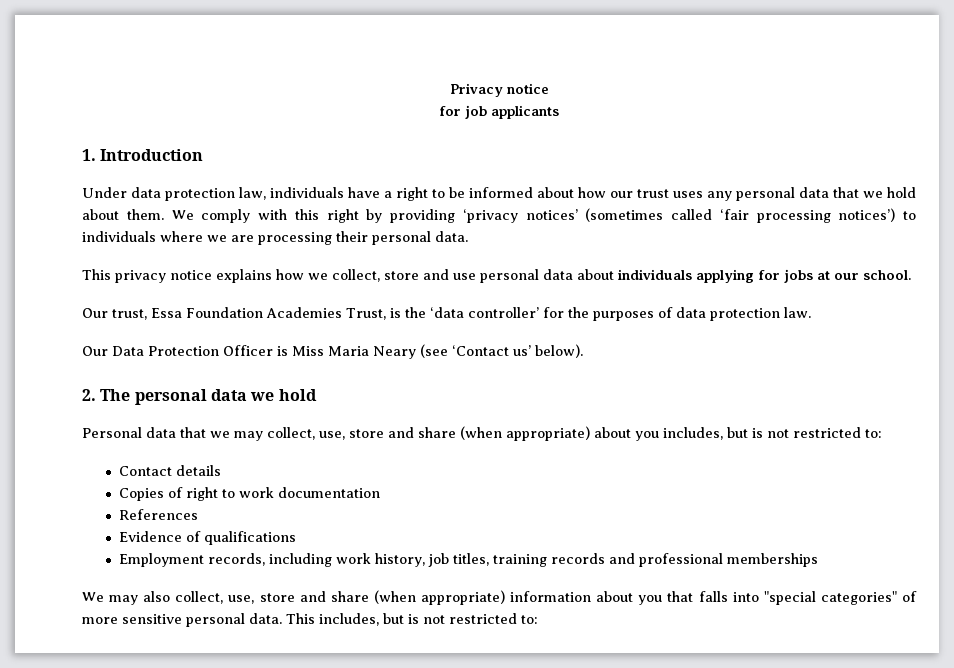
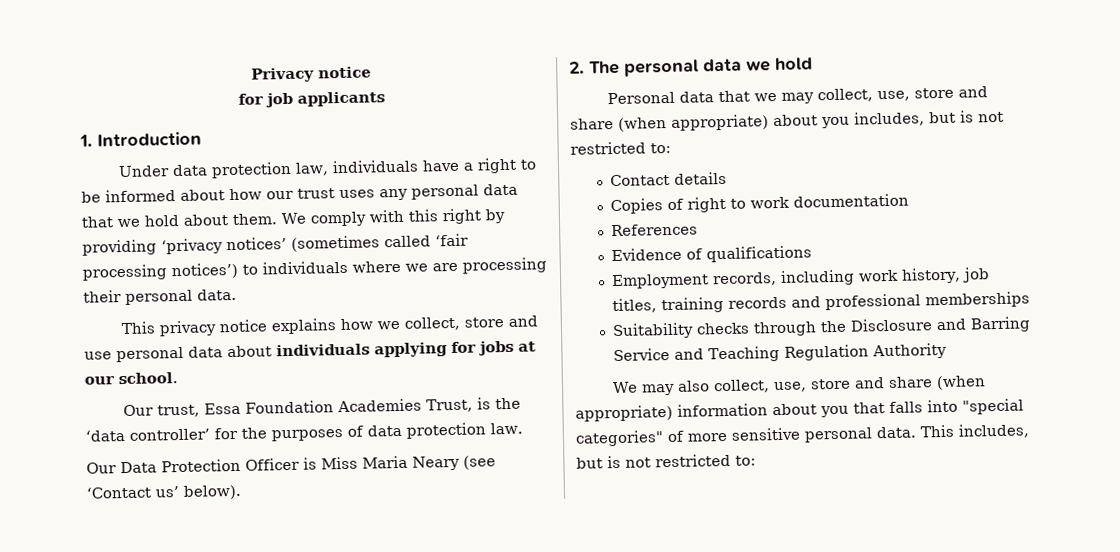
(819, 560) none -> [612,316,1032,340] [613,342,948,363] // Suitability checks through the Disclosure and Barring Service and Teaching Regulation Authority

